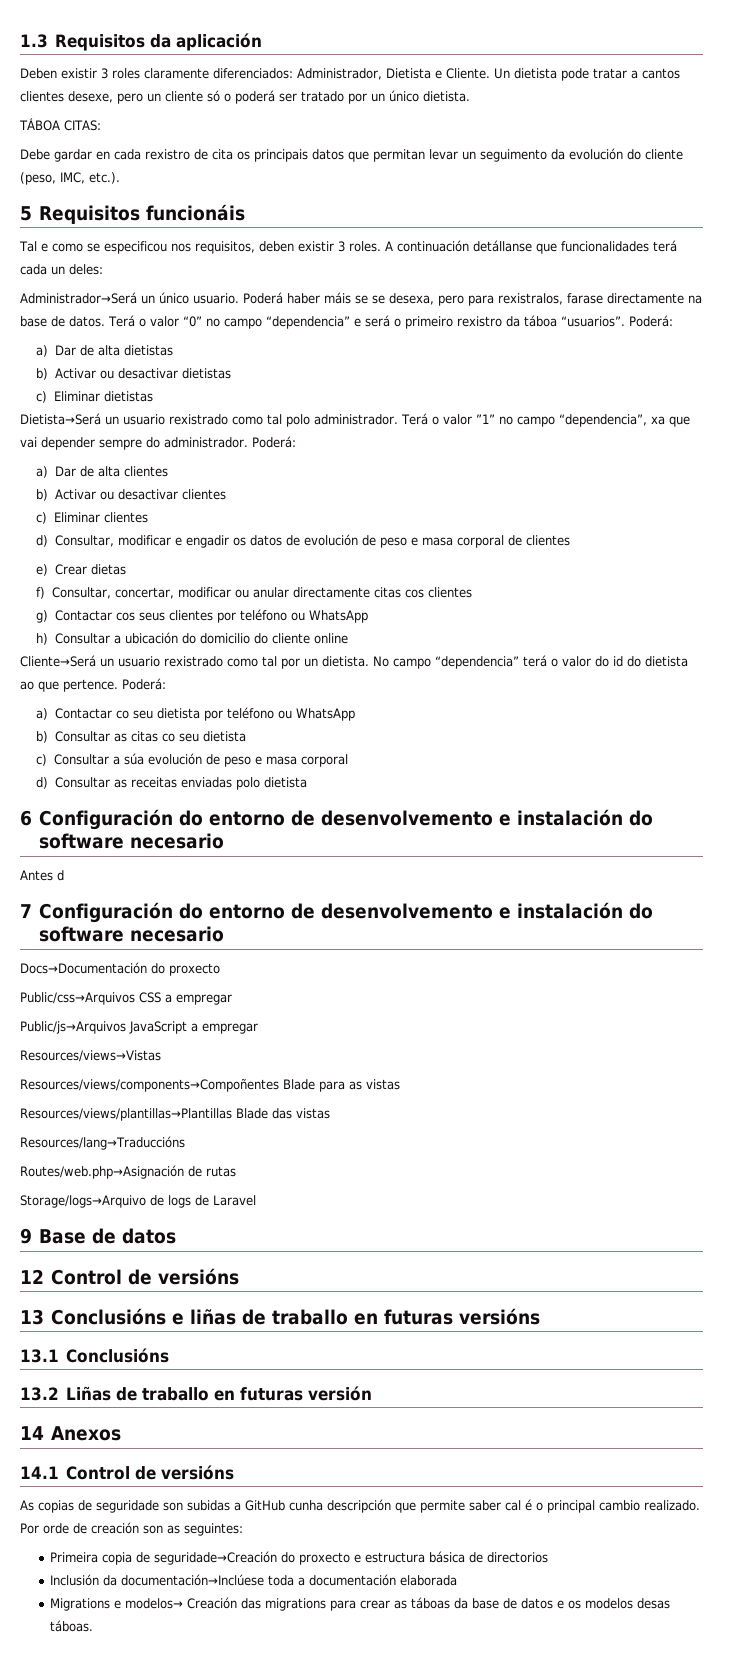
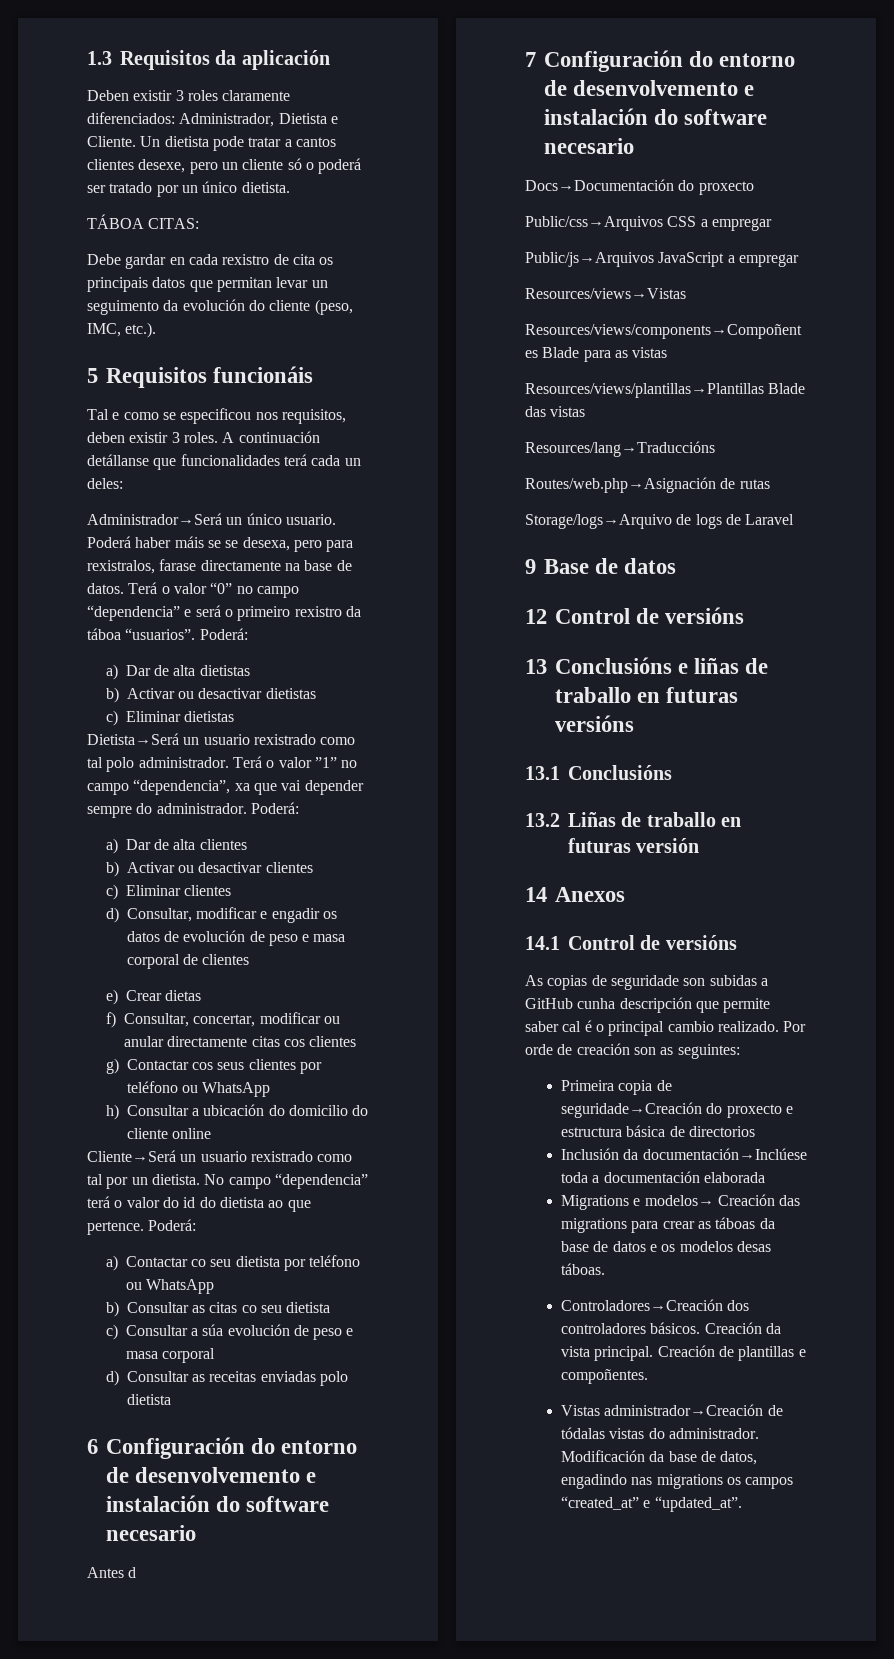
(94, 1626) none -> [561,1299,750,1311] [561,1322,782,1334] [561,1345,806,1361] [561,1369,649,1384] [561,1404,783,1416] [561,1427,760,1439] [561,1450,758,1465] [561,1474,794,1489] [561,1496,742,1512] // Controladores→Creación dos controladores básicos. Creación da vista principal. Creación de plantillas e compoñentes. // Vistas administrador→Creación de tódalas vistas do administrador. Modificación da base de datos, engadindo nas migrations os campos “created_at” e “updated_at”.

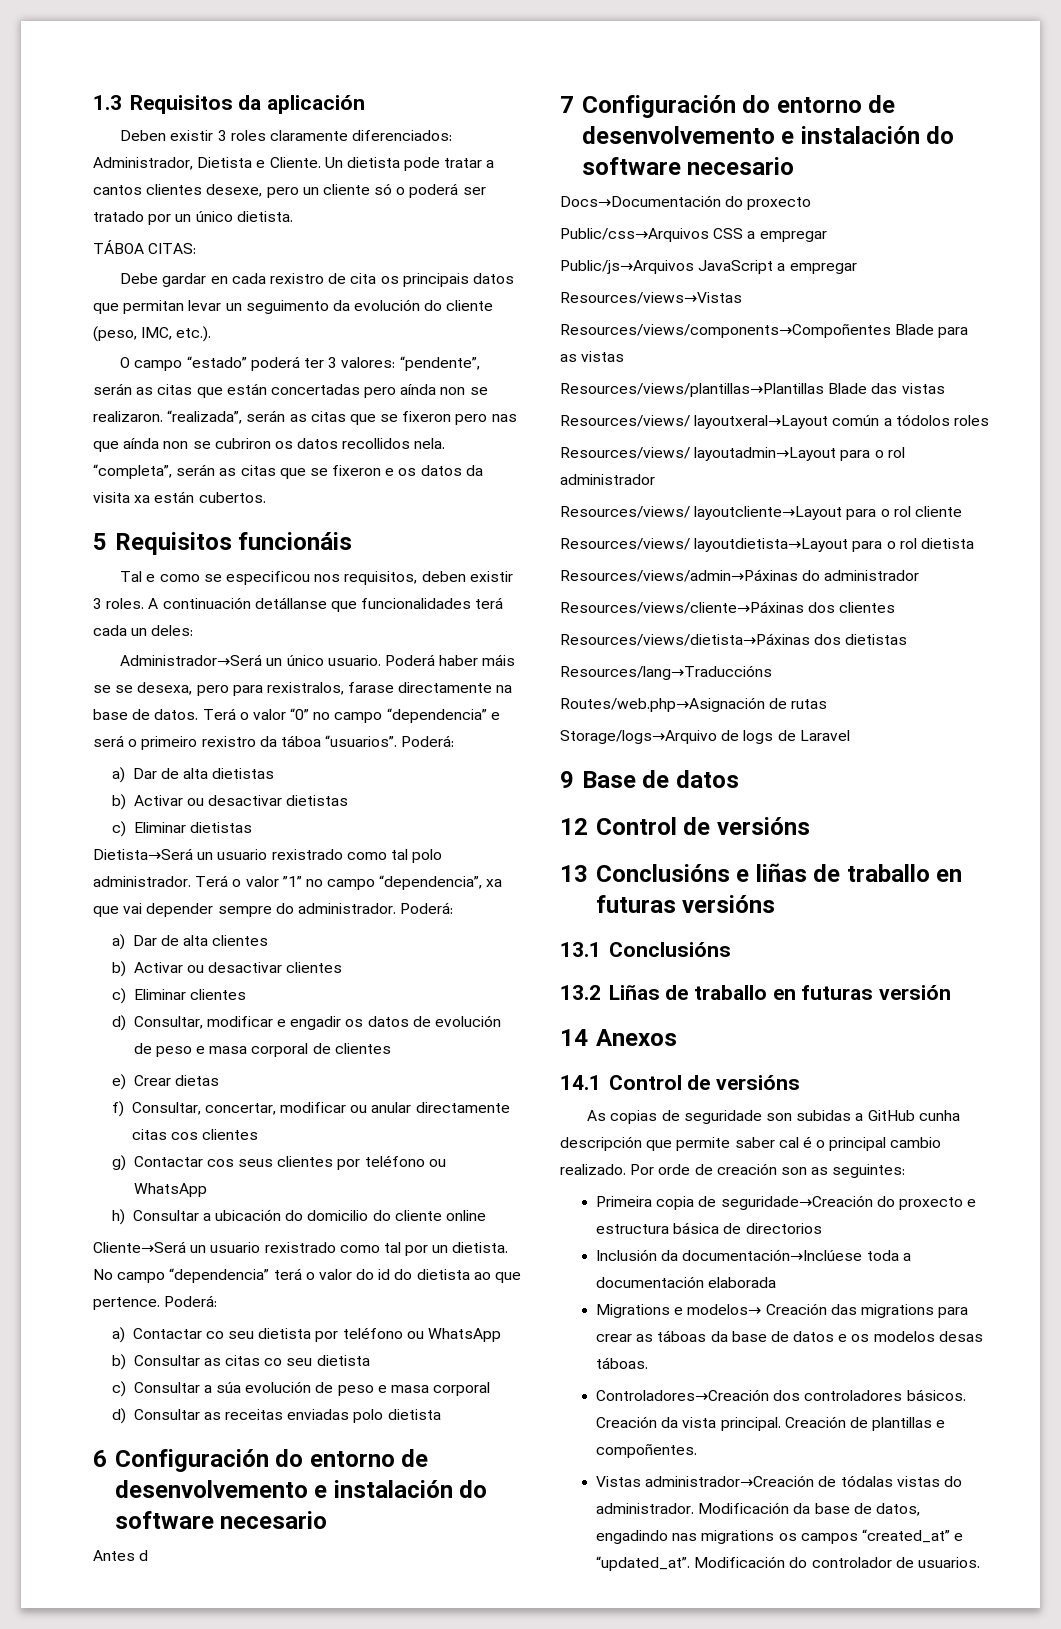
(157, 330) none -> [120,356,480,371] [93,383,488,398] [93,410,517,425] [93,438,446,452] [93,464,483,479] [93,491,266,503] // O campo “estado” poderá ter 3 valores: “pendente”, serán as citas que están concertadas pero aínda non se realizaron. “realizada”, serán as citas que se fixeron pero nas que aínda non se cubriron os datos recollidos nela. “completa”, serán as citas que se fixeron e os datos da visita xa están cubertos.
(586, 411) none -> [560,414,989,429] [560,447,905,461] [560,474,655,485] [560,506,962,520] [560,538,974,552] [560,569,920,582] [560,601,896,614] [560,633,908,646] // Resources/views/ layoutxeral→Layout común a tódolos roles // Resources/views/ layoutadmin→Layout para o rol administrador // Resources/views/ layoutcliente→Layout para o rol cliente // Resources/views/ layoutdietista→Layout para o rol dietista // Resources/views/admin→Páxinas do administrador // Resources/views/cliente→Páxinas dos clientes // Resources/views/dietista→Páxinas dos dietistas
(742, 1504) none -> [694,1556,980,1568] Modificación do controlador de usuarios.

